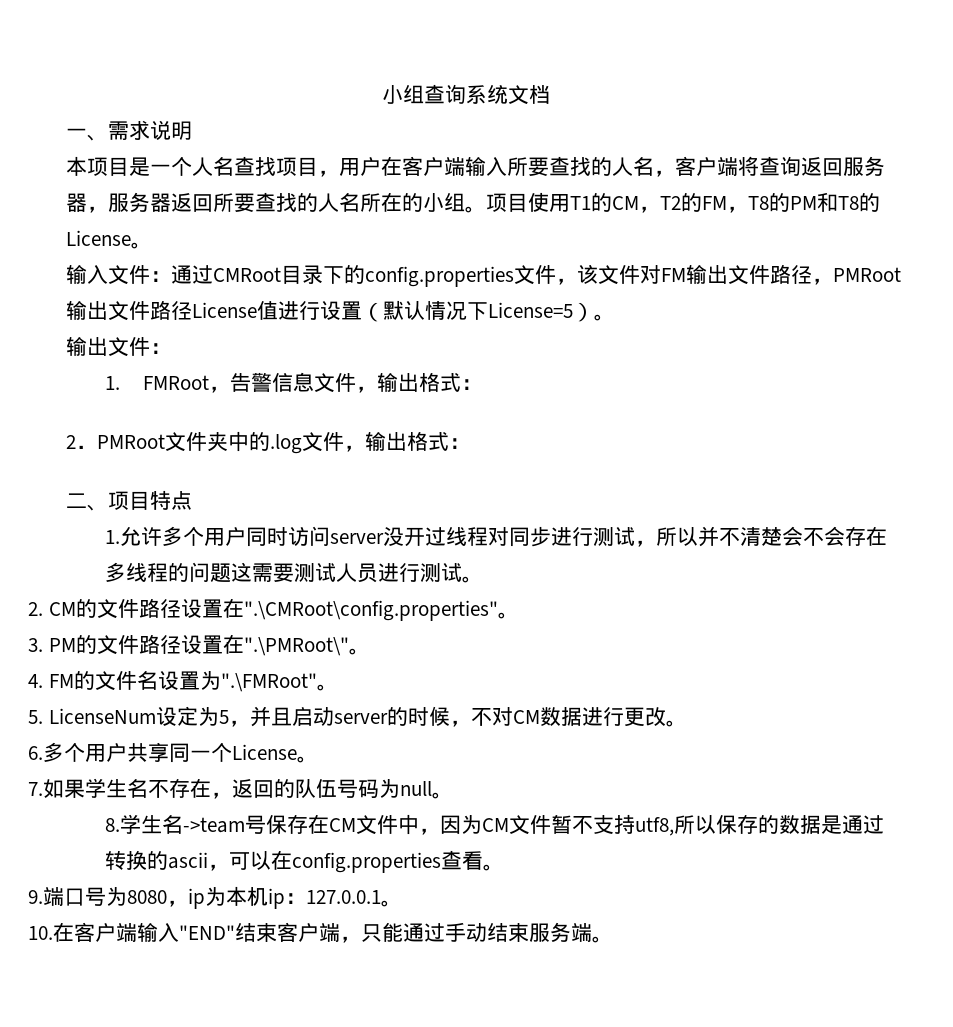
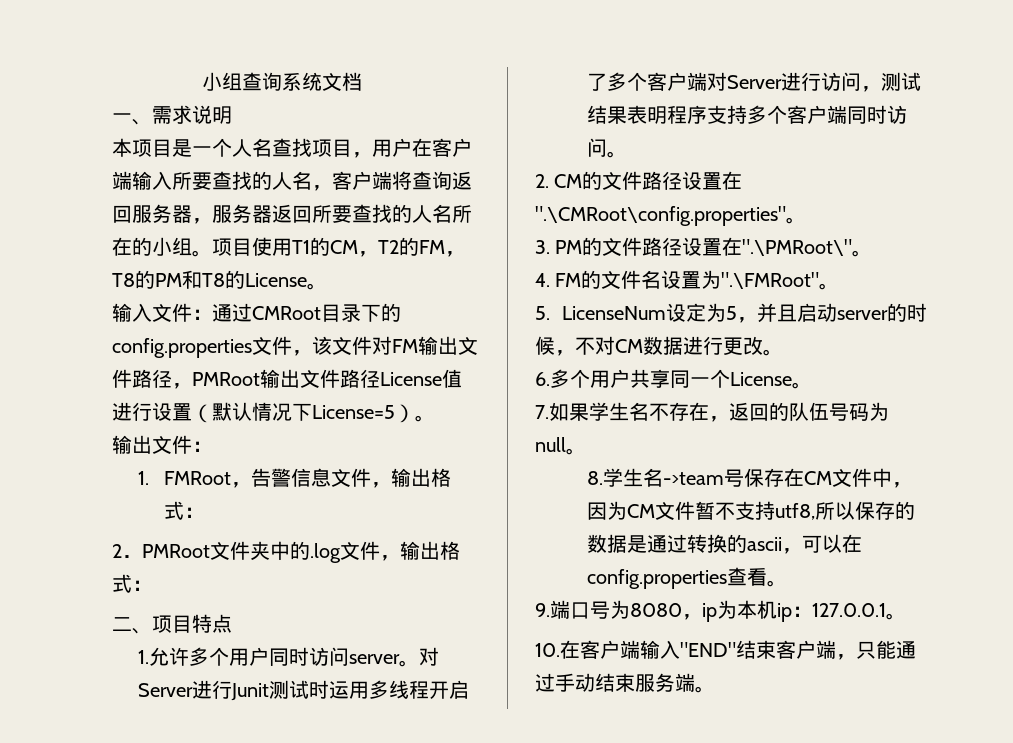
[382,526,887,547] [104,562,462,583] 没开过线程对同步进行测试，所以并不清楚会不会存在多线程的问题这需要测试人员进行测试 -> [398,647,439,667] [137,680,469,701] [586,72,921,92] [586,105,907,124] [586,138,607,157] 。对Server进行Junit测试时运用多线程开启了多个客户端对Server进行访问，测试结果表明程序支持多个客户端同时访问

